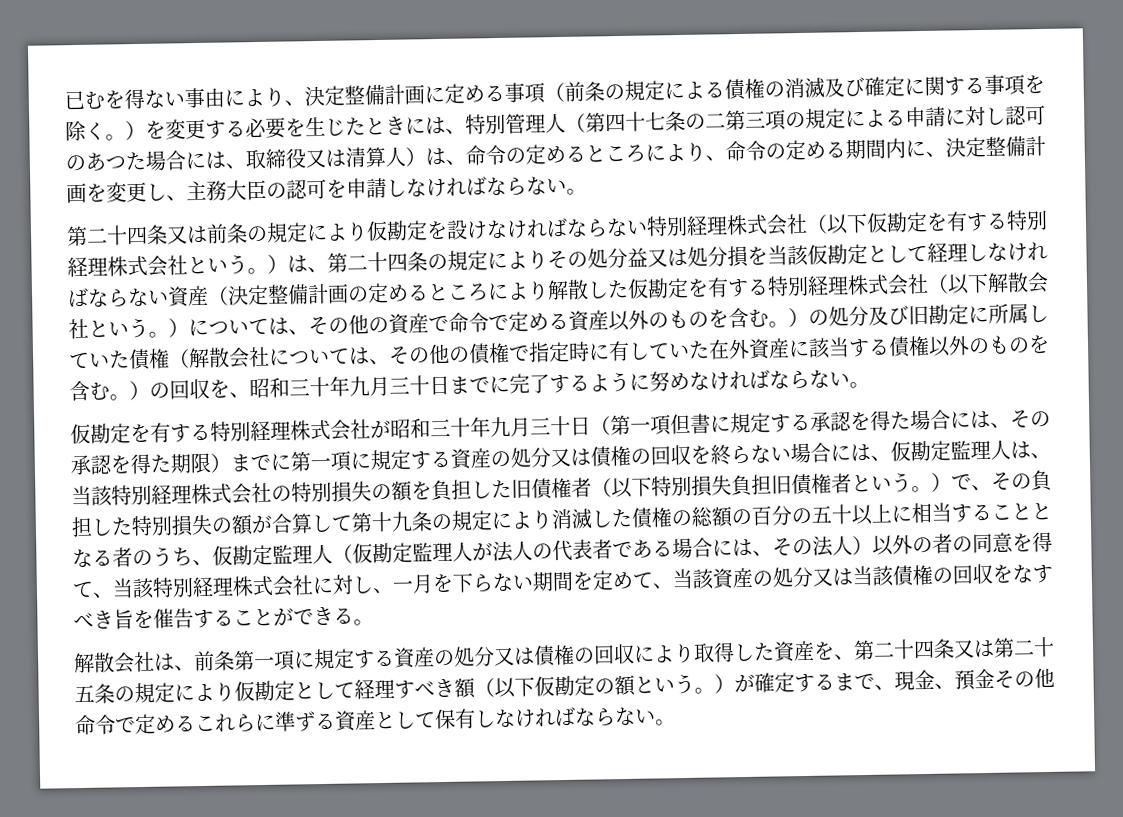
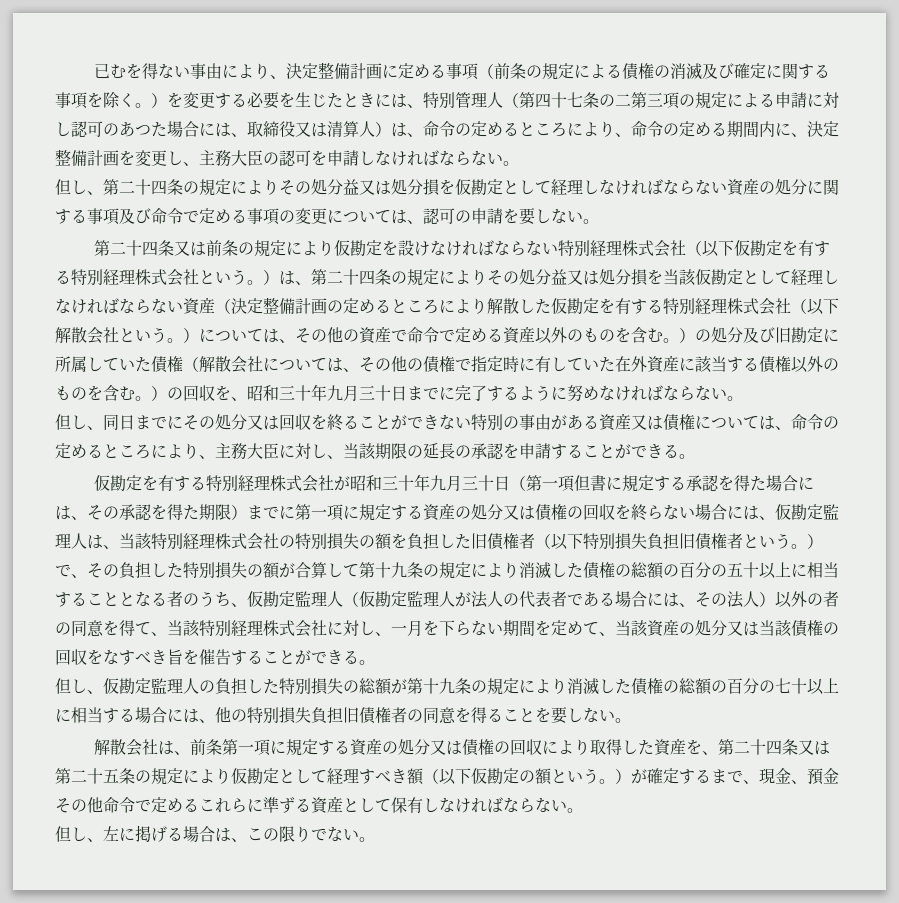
(587, 191) none -> [55,178,839,196] [55,208,599,225] // 但し、第二十四条の規定によりその処分益又は処分損を仮勘定として経理しなければならない資産の処分に関する事項及び命令で定める事項の変更については、認可の申請を要しない。
(870, 385) none -> [55,413,839,431] [55,443,695,460] // 但し、同日までにその処分又は回収を終ることができない特別の事由がある資産又は債権については、命令の定めるところにより、主務大臣に対し、当該期限の延長の承認を申請することができる。
(374, 622) none -> [55,678,839,695] [55,707,631,724] // 但し、仮勘定監理人の負担した特別損失の総額が第十九条の規定により消滅した債権の総額の百分の七十以上に相当する場合には、他の特別損失負担旧債権者の同意を得ることを要しない。
(676, 722) none -> [55,825,375,842] // 但し、左に掲げる場合は、この限りでない。

